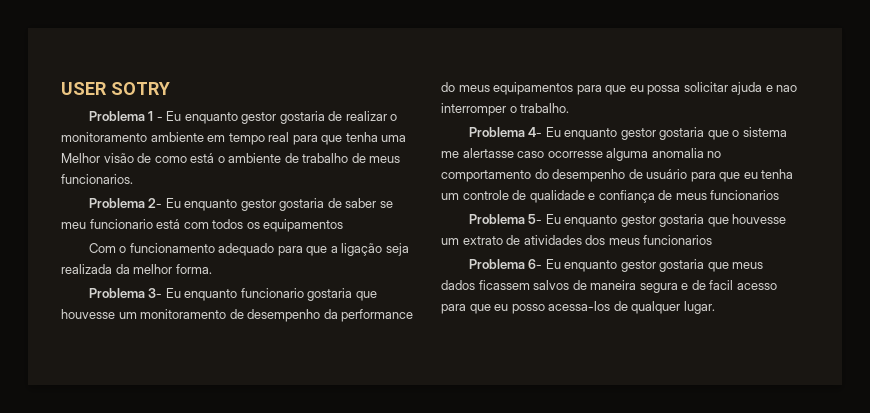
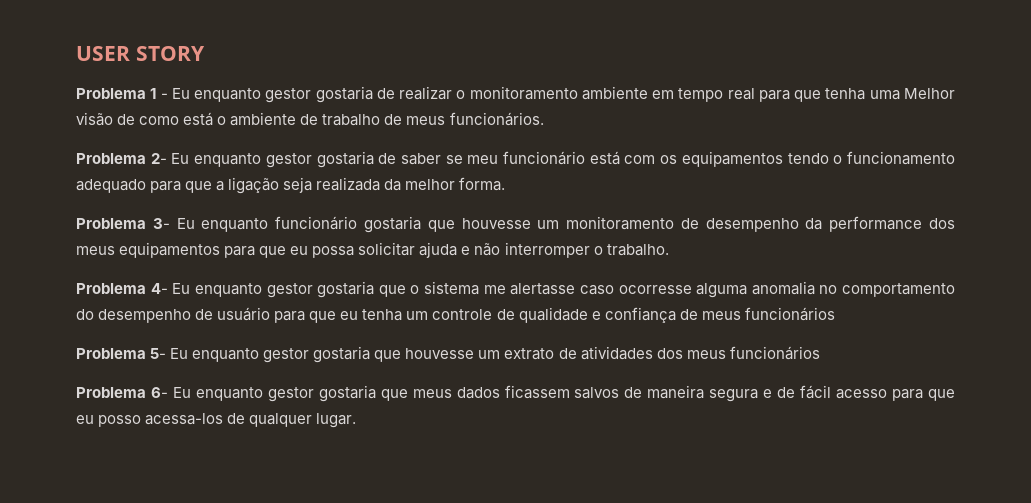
[111,82,170,95] SOTRY -> [135,46,205,61] STORY
[61,174,133,184] funcionarios. -> [449,112,544,126] funcionários.
[89,219,153,229] funcionario -> [503,151,586,165] funcionário
[212,219,244,229] todos -> (656, 159) none
[88,243,116,253] // Com -> [787,153,829,164] tendo
[240,288,304,298] funcionario -> [275,216,358,230] funcionário
[441,82,455,92] do -> [929,218,956,229] dos
[776,85,798,92] nao -> [474,243,501,256] não
[710,190,780,200] funcionarios -> [744,307,835,321] funcionários
[643,235,713,245] funcionarios -> [729,346,820,360] funcionários
[709,280,734,290] facil -> [800,385,832,399] fácil

